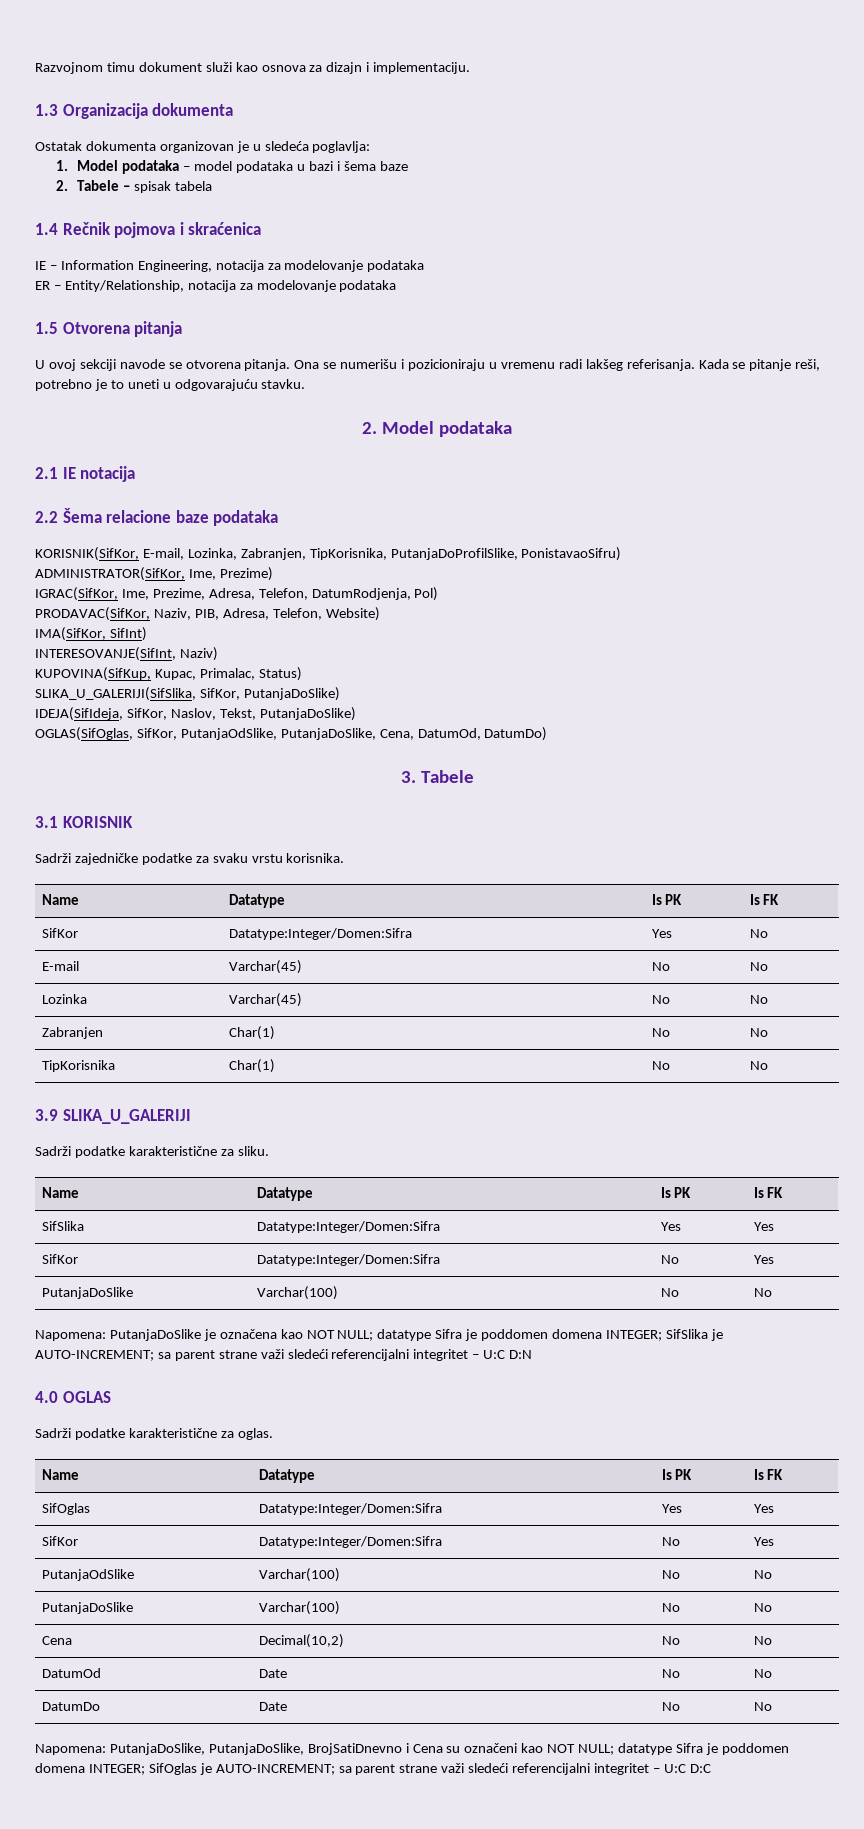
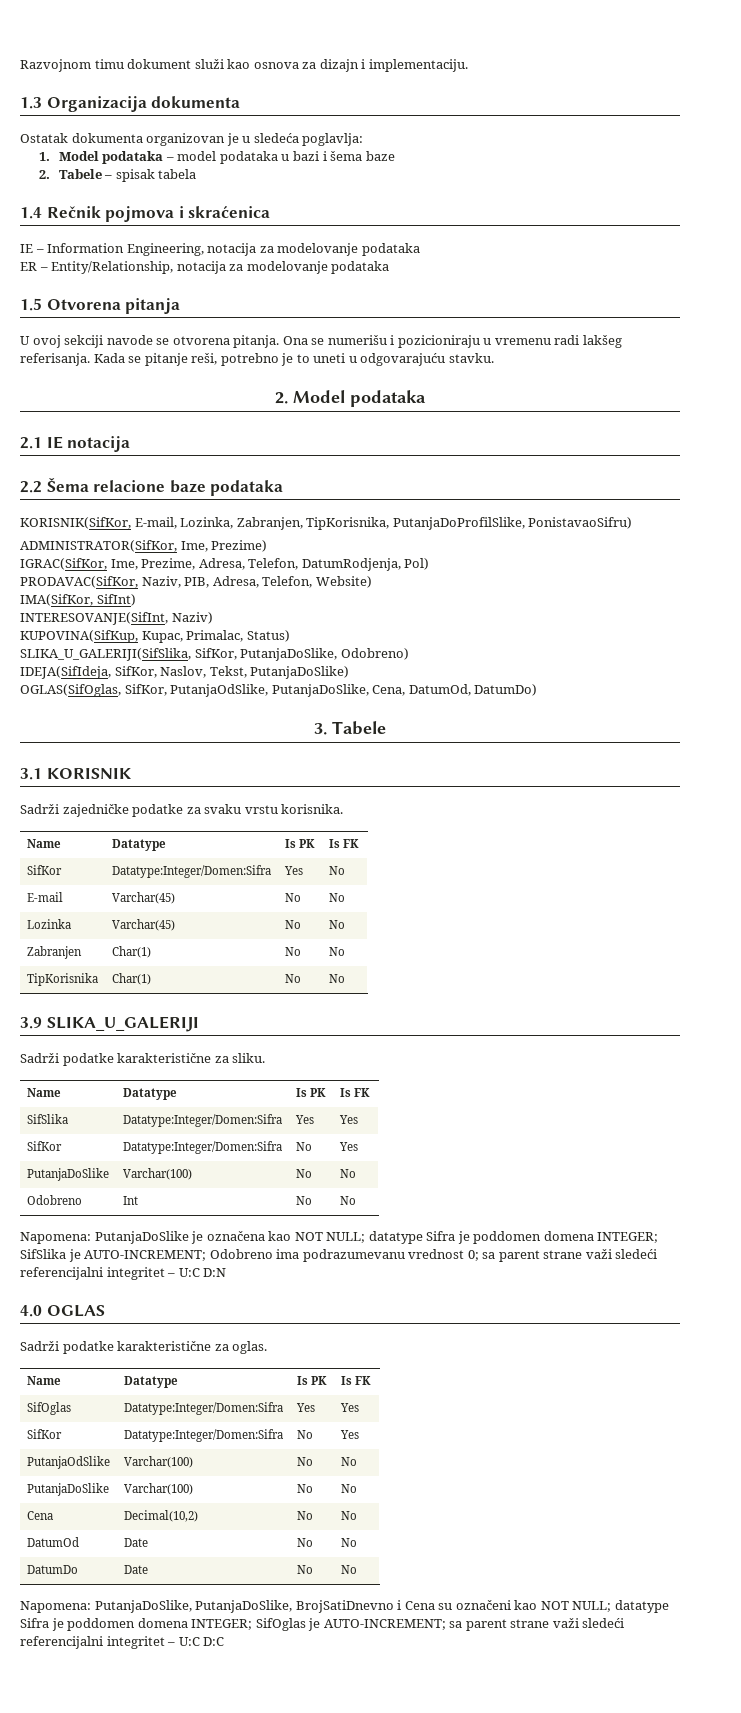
[243,687,340,701] PutanjaDoSlike) -> [240,648,409,661] PutanjaDoSlike, Odobreno)
(772, 1292) none -> [26,1195,82,1205] [122,1196,138,1205] [295,1196,312,1205] [339,1196,356,1205] // Odobreno | Int | No | No
(154, 1355) none -> [209,1249,479,1262] Odobreno ima podrazumevanu vrednost 0;

